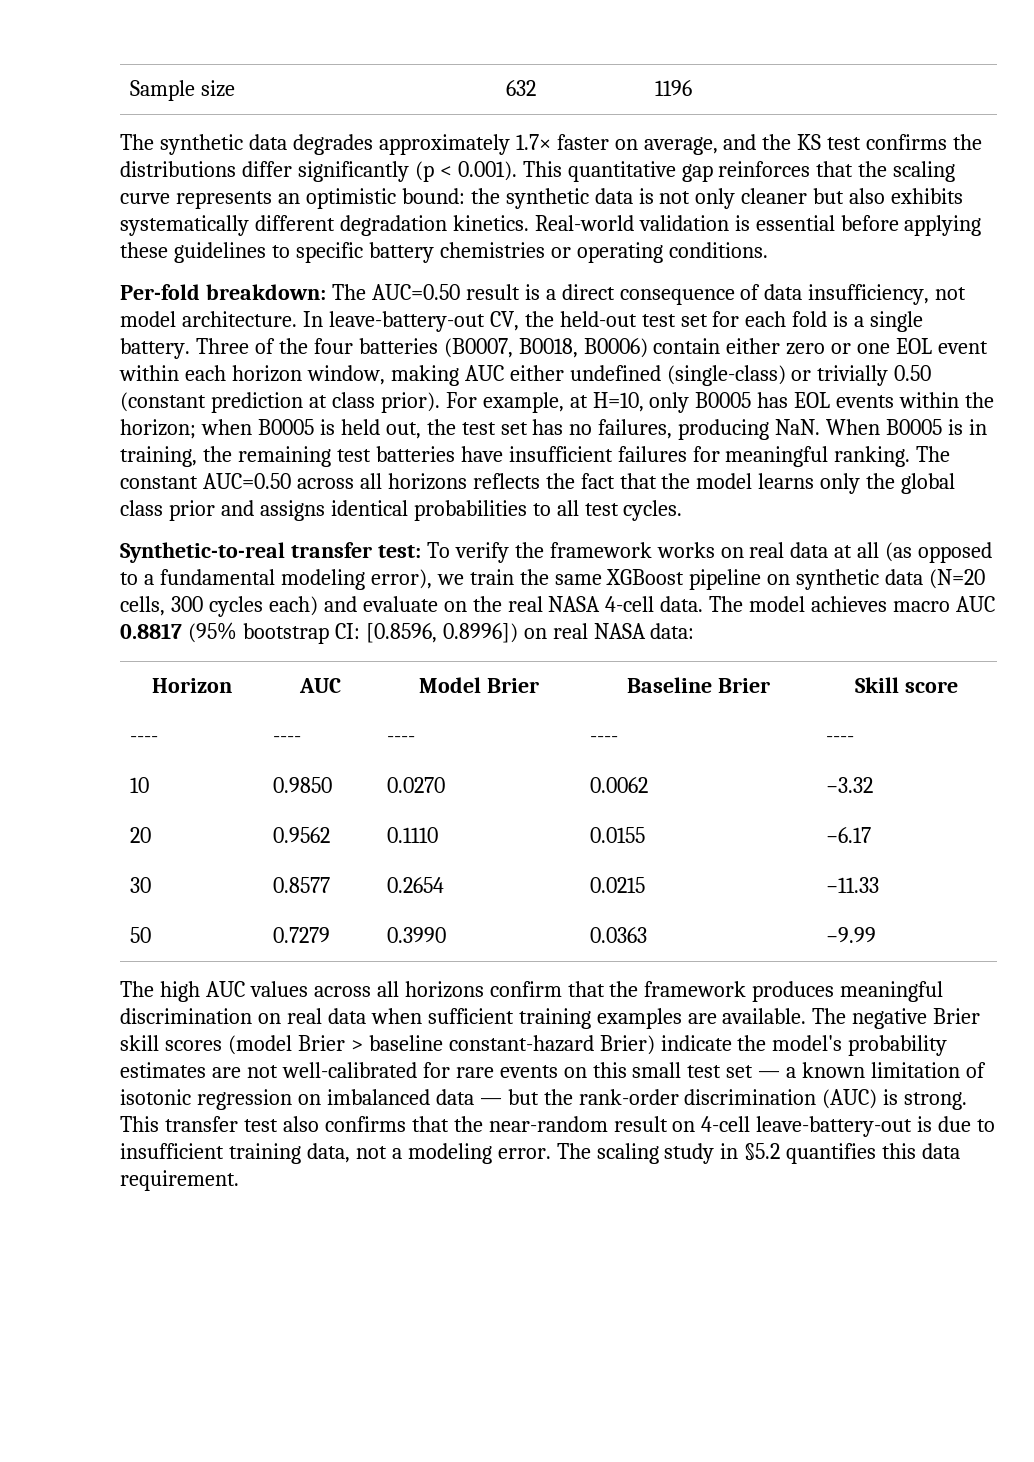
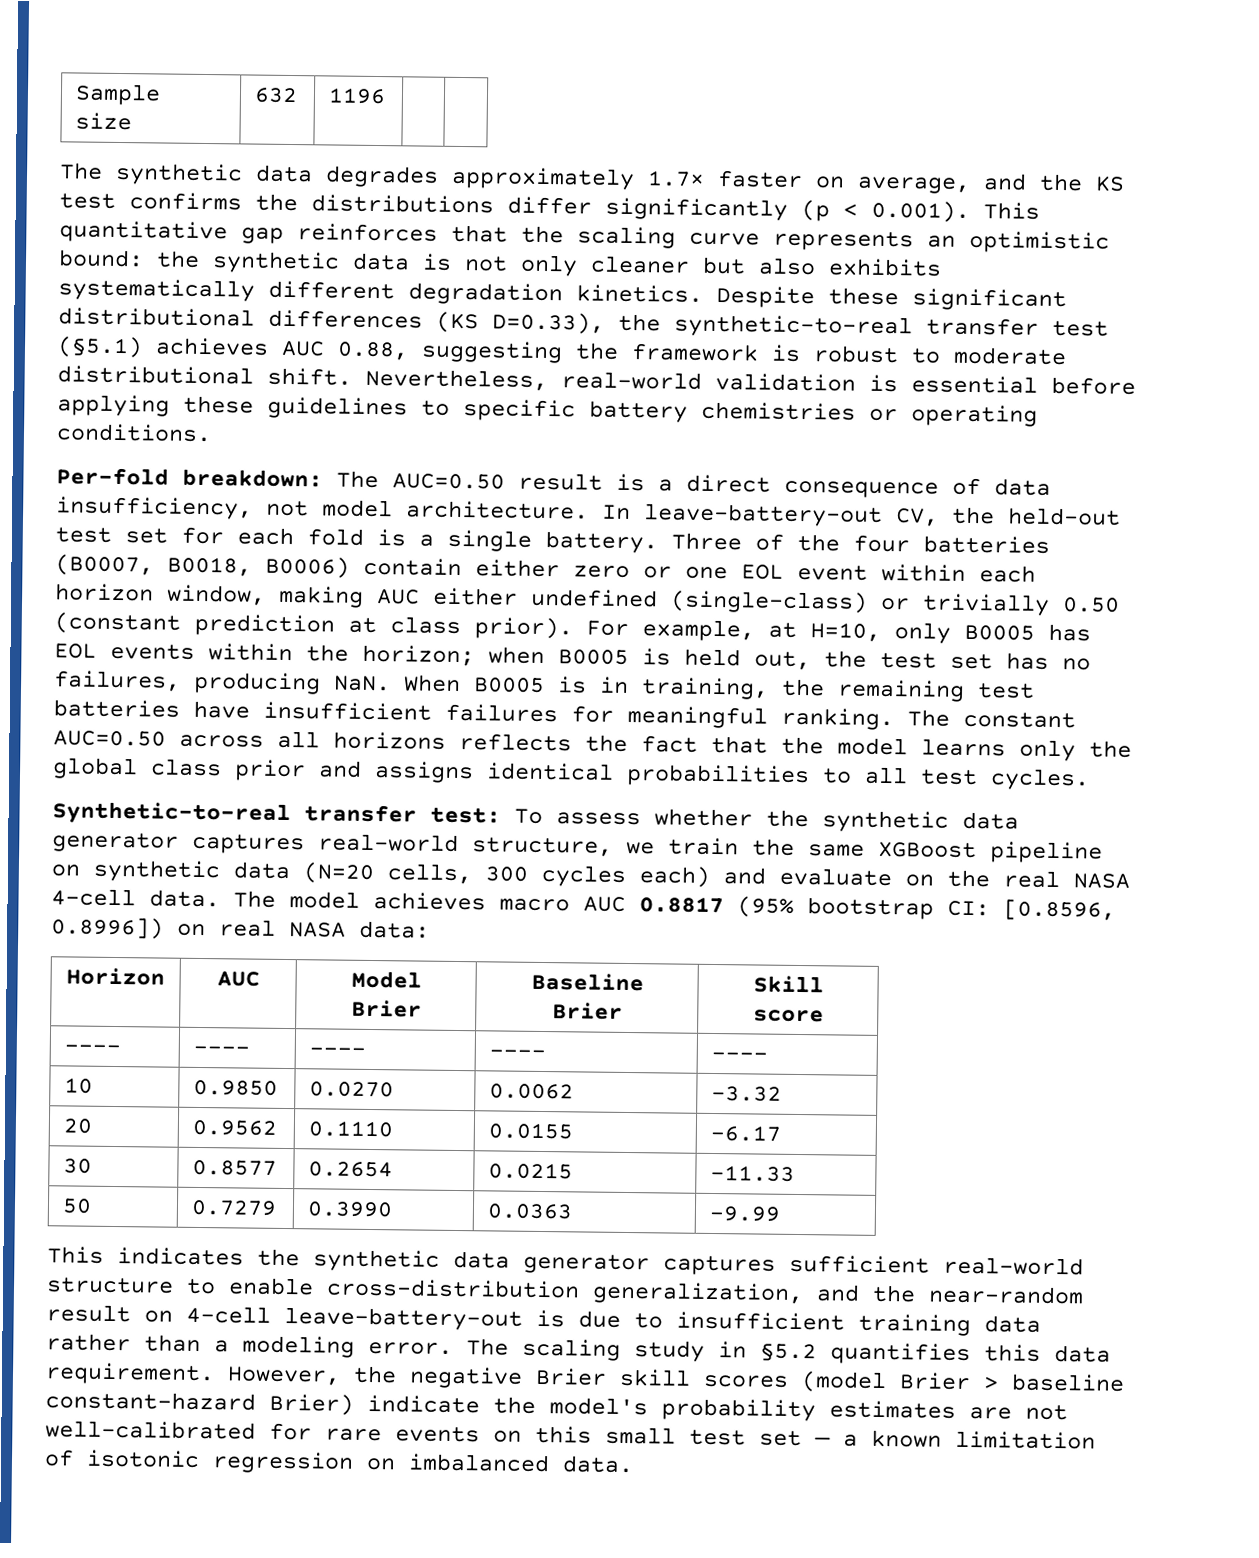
[534,215,634,231] Real-world -> [716,285,1067,312] [58,307,1109,339] [57,336,1067,366] [57,365,702,392] Despite these significant distributional differences (KS D=0.33), the synthetic-to-real transfer test (§5.1) achieves AUC 0.88, suggesting the framework is robust to moderate distributional shift. Nevertheless, real-world
[454,542,993,563] [120,569,432,590] verify the framework works on real data at all (as opposed to a fundamental modeling error), -> [556,808,1019,833] [52,832,613,857] assess whether the synthetic data generator captures real-world structure,
[120,981,944,1002] [120,1008,847,1029] The high AUC values across all horizons confirm that the framework produces meaningful discrimination on real data when sufficient training examples are available. The -> [47,1246,1084,1276] [46,1277,1084,1306] [46,1304,1041,1337] [46,1333,1111,1366] [45,1362,397,1386] This indicates the synthetic data generator captures sufficient real-world structure to enable cross-distribution generalization, and the near-random result on 4-cell leave-battery-out is due to insufficient training data rather than a modeling error. The scaling study in §5.2 quantifies this data requirement. However, the
[435,1089,968,1110] [120,1116,996,1137] [120,1143,961,1164] [120,1170,239,1191] data — but the rank-order discrimination (AUC) is strong. This transfer test also confirms that the near-random result on 4-cell leave-battery-out is due to insufficient training data, not a modeling error. The scaling study in §5.2 quantifies this data requirement. -> [562,1455,634,1474] data.

